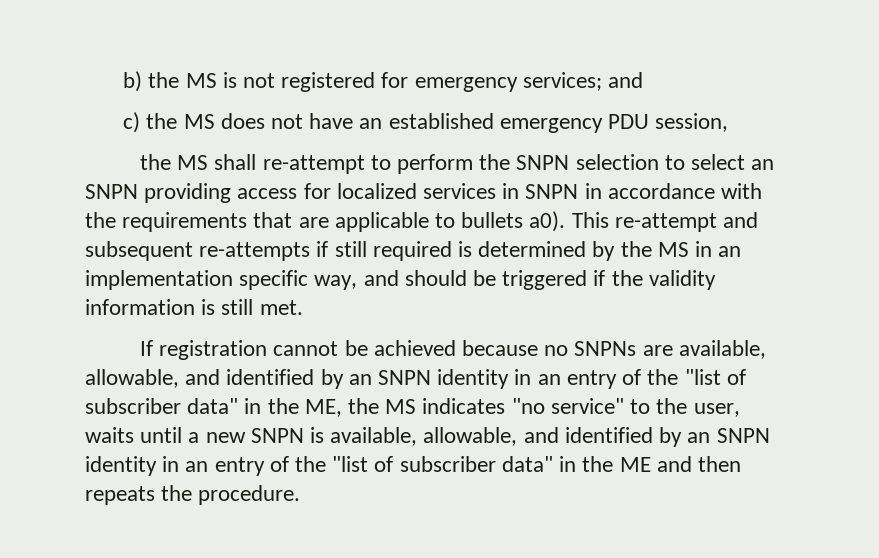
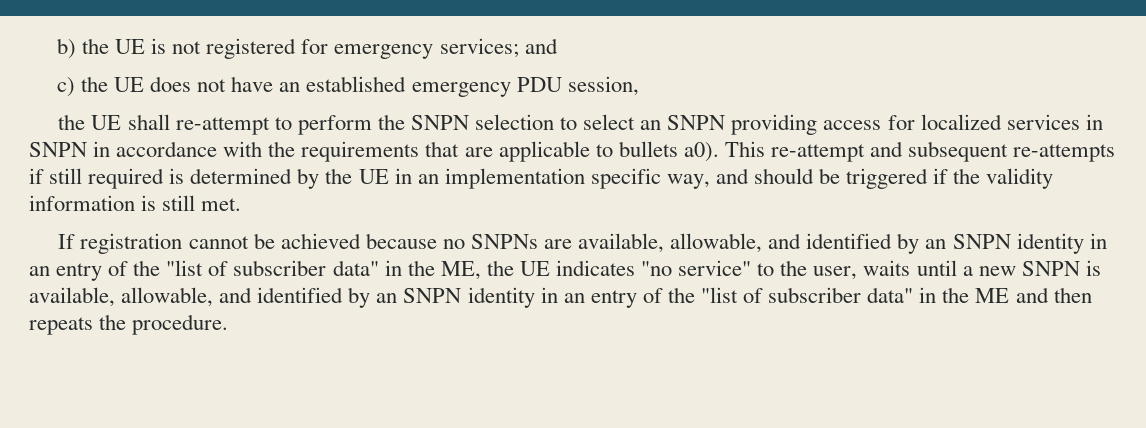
[185,73,217,88] MS -> [115,39,146,54] UE
[183,114,215,129] MS -> [114,77,145,92] UE
[177,155,209,170] MS -> [91,115,122,130] UE
[657,242,689,257] MS -> [358,169,389,184] UE
[385,399,417,414] MS -> [519,261,550,276] UE

